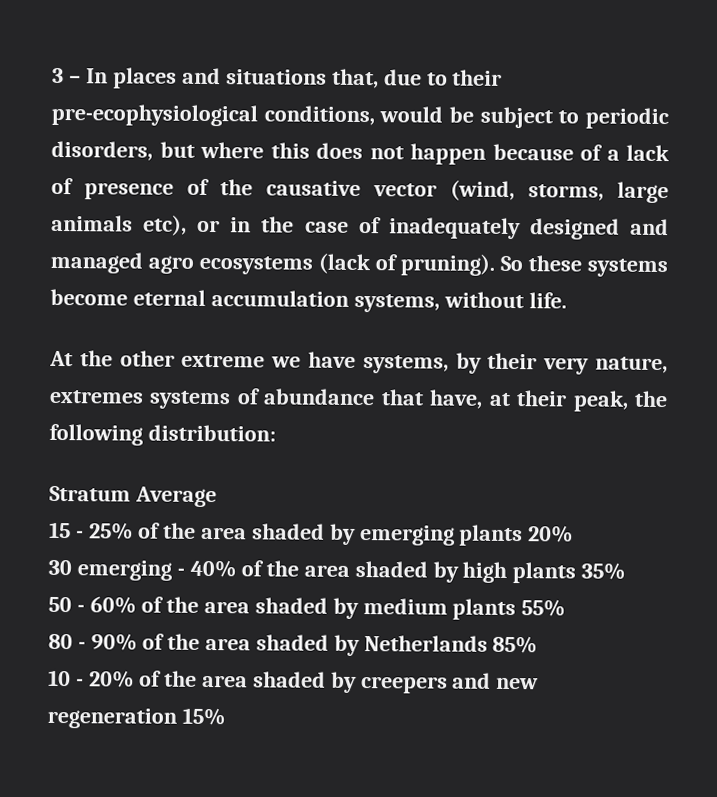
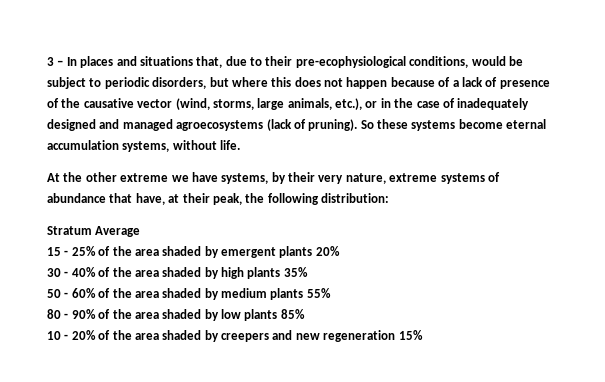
[51,214,188,236] animals etc), -> [287,98,362,110] animals, etc.),
[148,255,313,275] agro ecosystems -> [176,120,264,131] agroecosystems
[49,389,144,404] extremes -> [389,173,438,182] extreme
[359,525,455,546] emerging -> [221,247,276,258] emergent
[76,560,172,581] emerging -> (61, 272) none
[363,635,488,652] Netherlands -> [221,309,278,321] low plants

